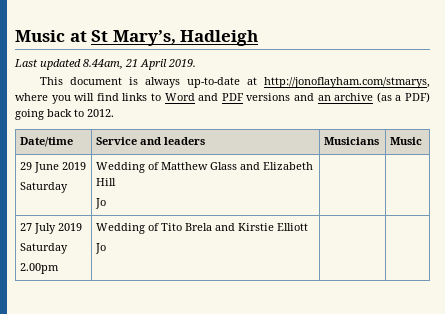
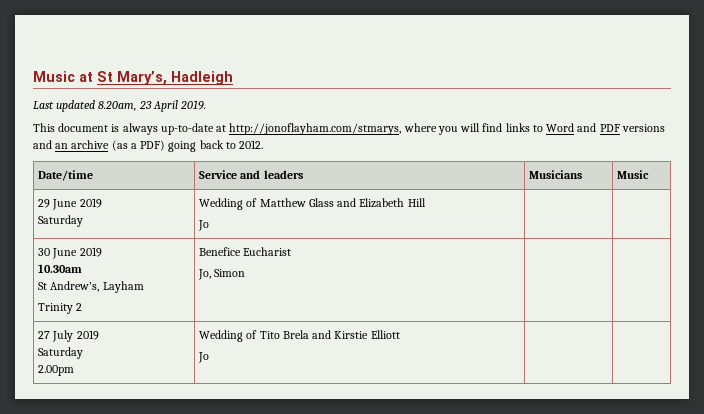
[83,59,138,70] 8.44am, 21 -> [98,101,152,111] 8.20am, 23
(107, 203) none -> [38,247,102,259] [38,264,83,273] [38,281,144,293] [38,303,83,314] [199,247,292,256] [198,269,246,280] // 30 June 2019 // 10.30am // St Andrew’s, Layham // Trinity 2 | Benefice Eucharist // Jo, Simon | |

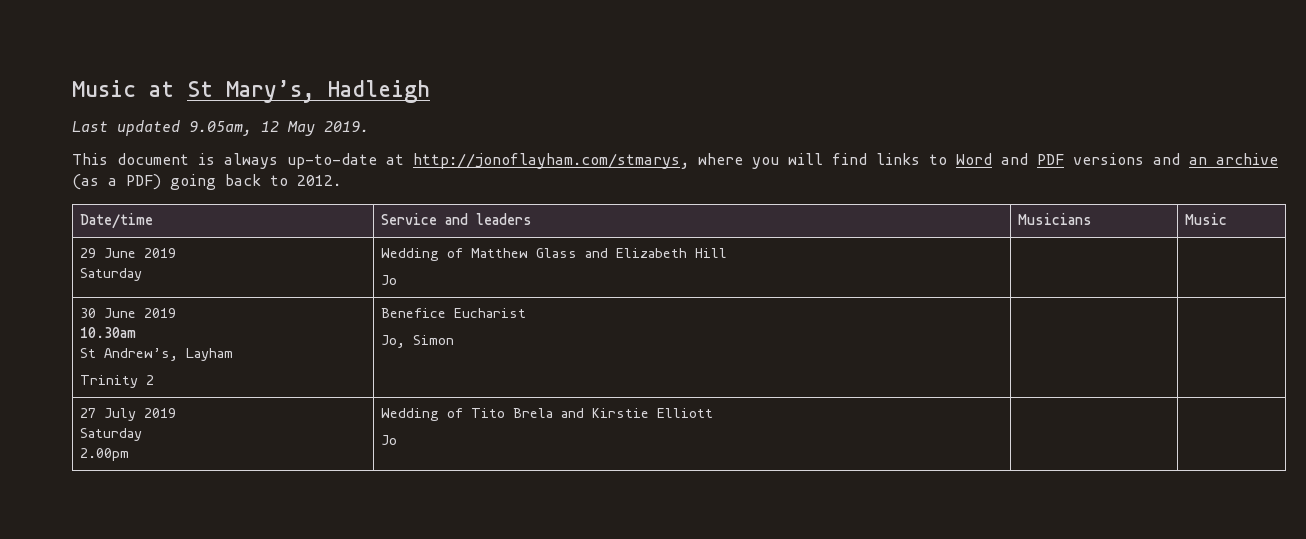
[98,100,178,112] 8.20am, 23 April -> [189,121,315,136] 9.05am, 12 May

